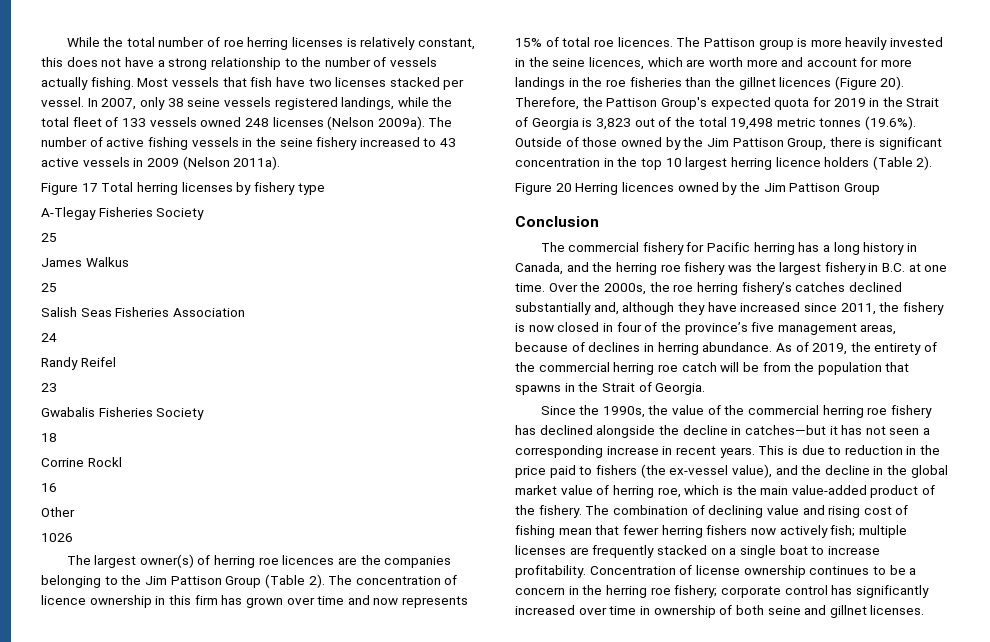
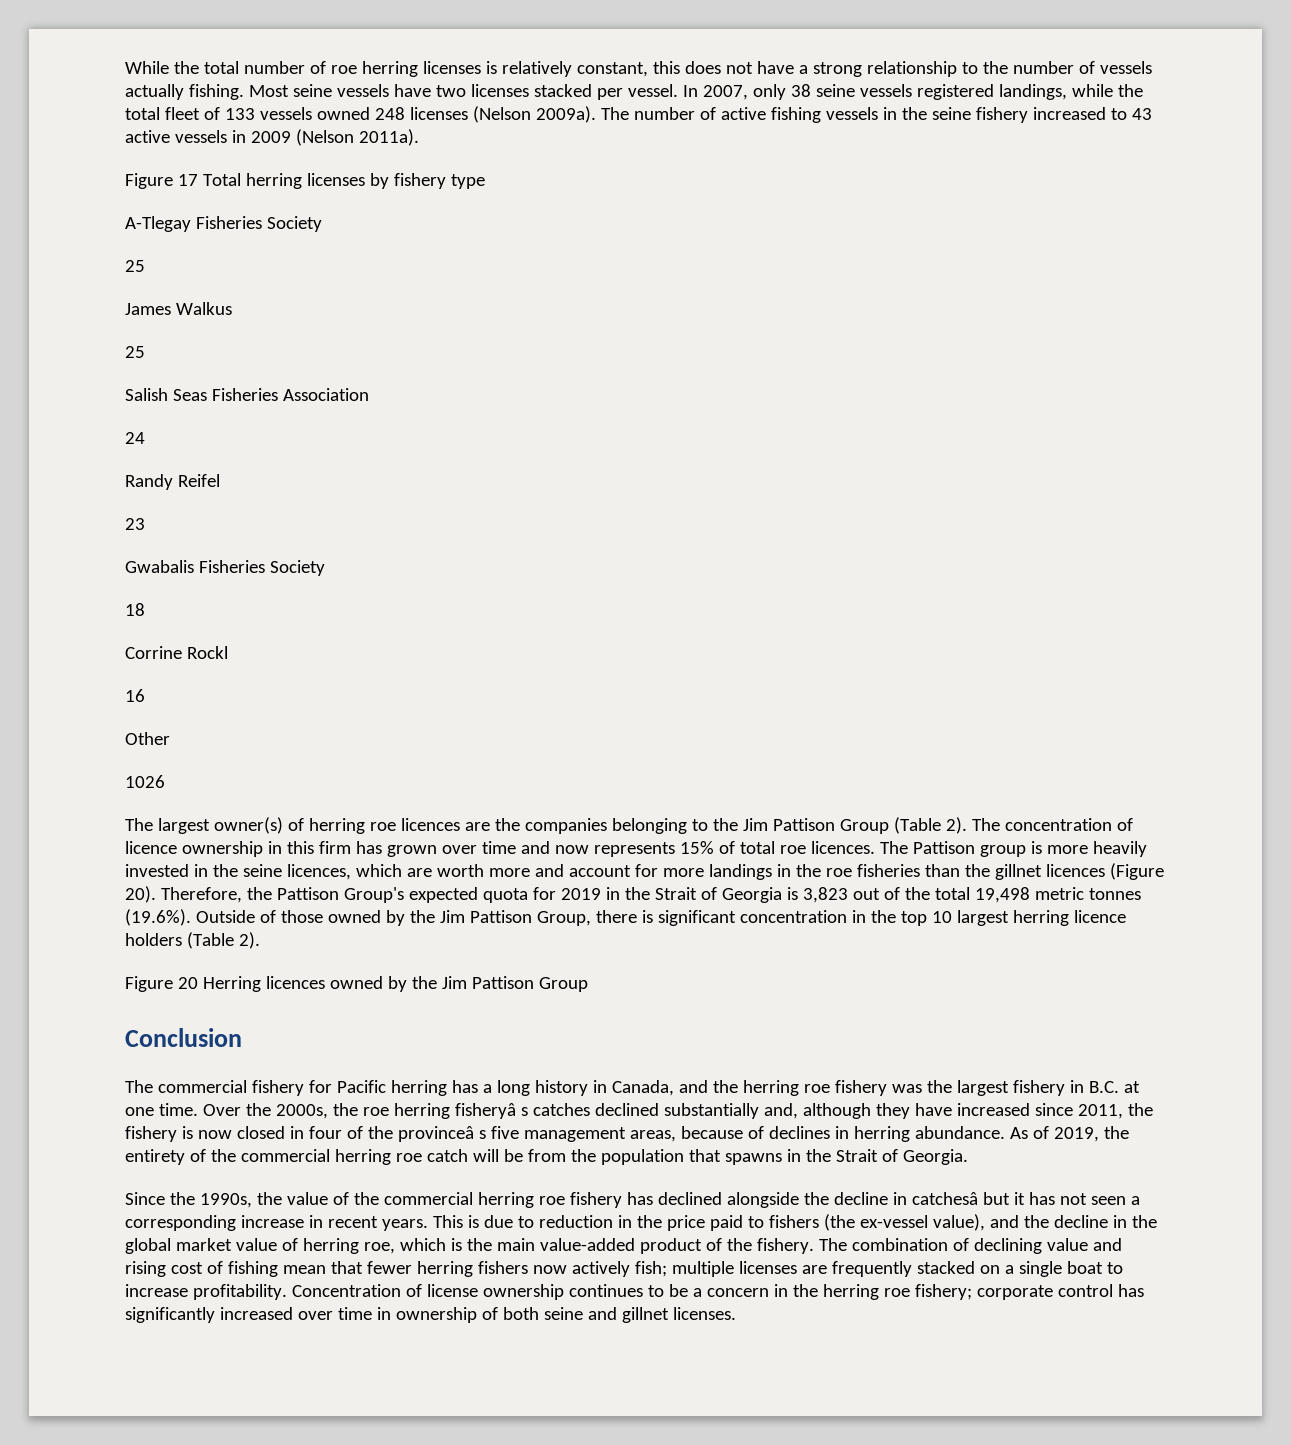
[171,77,273,87] vessels that fish -> [292,84,389,97] seine vessels
[741,282,792,295] fishery’s -> [454,1103,528,1119] fisheryâ s
[684,322,748,335] province’s -> [397,1126,486,1142] provinceâ s
[744,425,826,435] catches—but -> [911,1192,1010,1205] catchesâ but

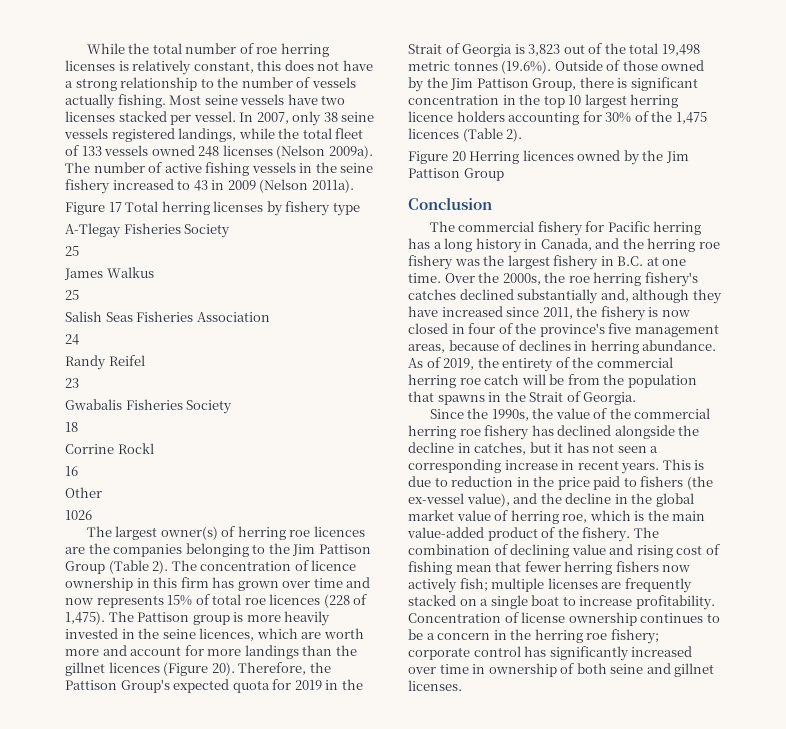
[125,130,227,143] active vessels -> (208, 185) none
[810,841,875,854] licences. -> [269,594,368,608] [65,611,105,625] licences (228 of 1,475).
[776,864,920,877] in the roe fisheries -> (299, 652) none
(182, 939) none -> [508,111,707,125] [408,128,459,139] accounting for 30% of the 1,475 licences
[454,1103,528,1119] fisheryâ s -> [644,272,698,287] fishery's
[397,1126,486,1142] provinceâ s -> [539,323,605,337] province's
[911,1192,978,1205] catchesâ -> [474,442,527,455] catches,

